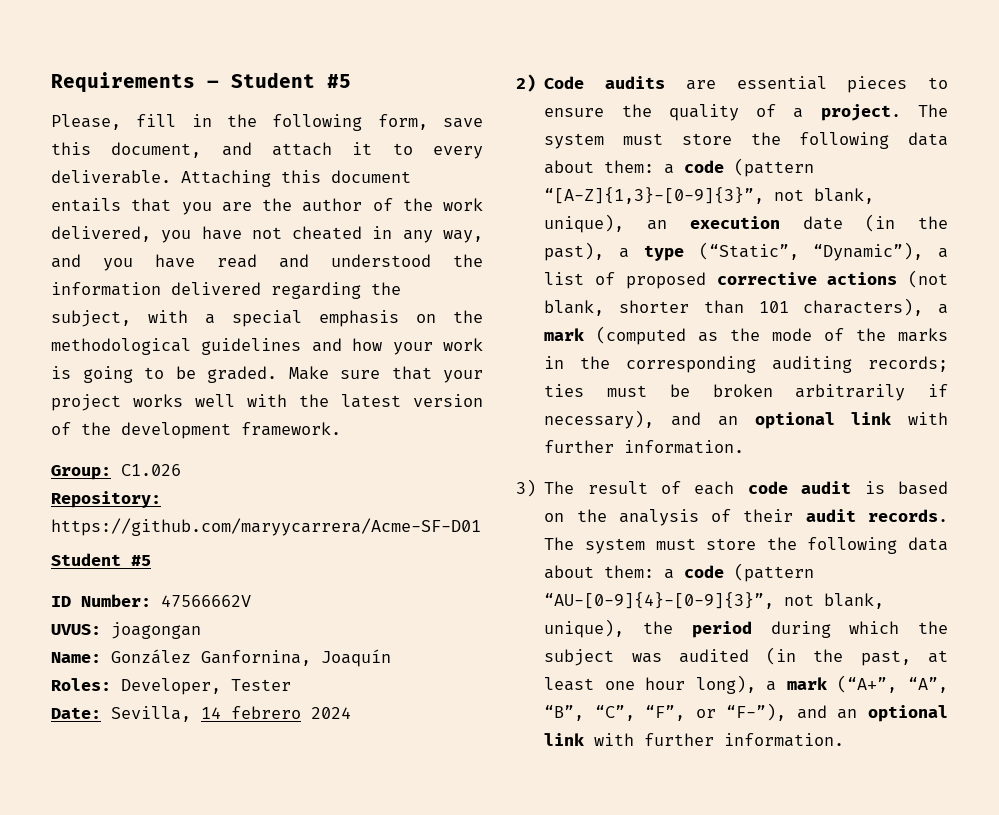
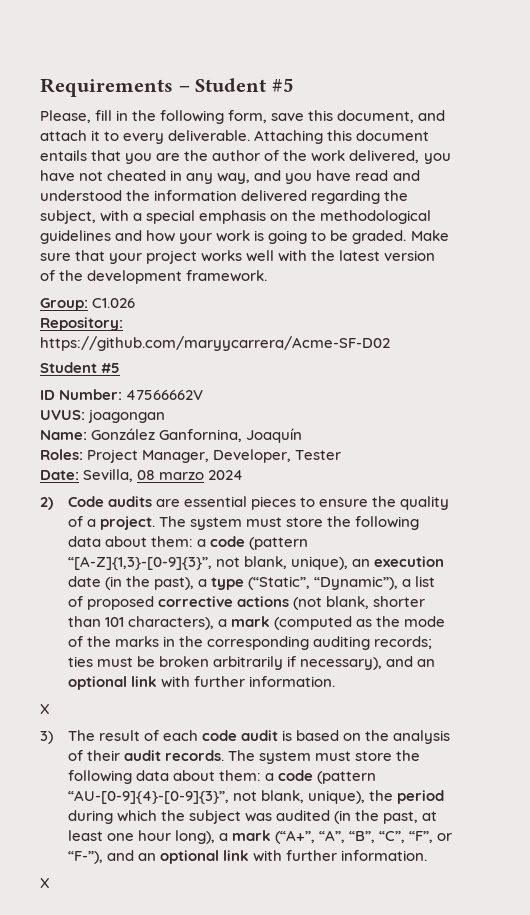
[51,518,481,536] https://github.com/maryycarrera/Acme-SF-D01 -> [40,336,390,351] https://github.com/maryycarrera/Acme-SF-D02
(111, 684) none -> [87,449,210,463] Project Manager,
[201,706,301,719] 14 febrero -> [137,470,205,480] 08 marzo
(745, 447) none -> [40,704,50,714] // X
(845, 740) none -> [40,878,50,888] // X

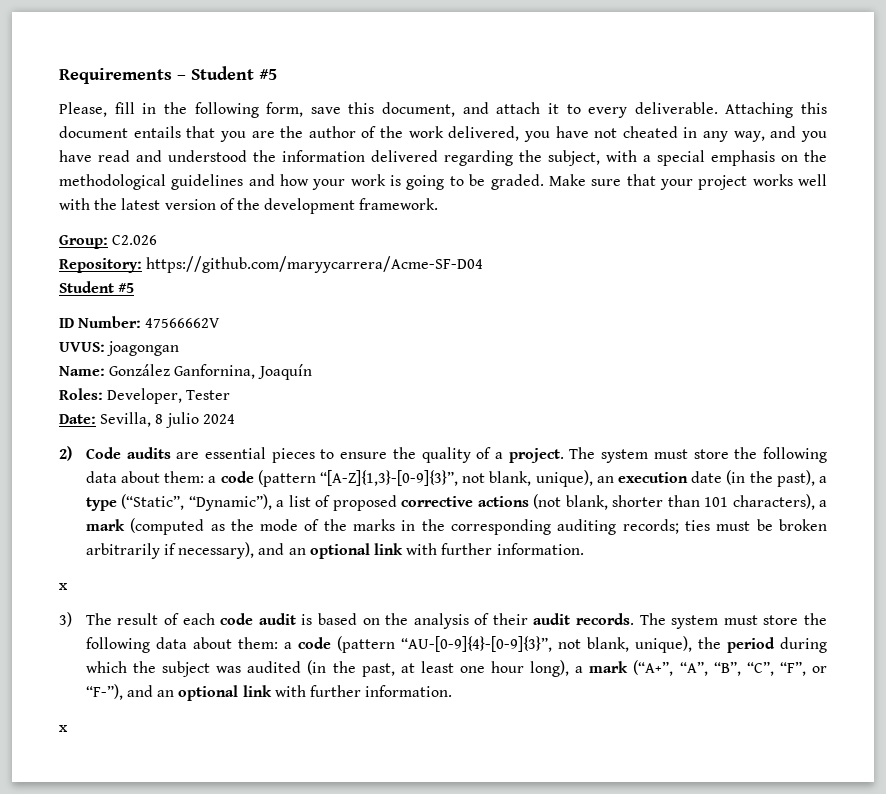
[92,298,136,308] C1.026 -> [112,235,158,245] C2.026
[40,336,390,351] https://github.com/maryycarrera/Acme-SF-D02 -> [146,256,484,273] https://github.com/maryycarrera/Acme-SF-D04
[87,449,210,463] Project Manager, -> (103, 394) none
[137,470,205,480] 08 marzo -> [155,412,199,428] 8 julio
[40,704,50,714] X -> [59,583,68,590] x
[40,878,50,888] X -> [59,725,68,732] x

